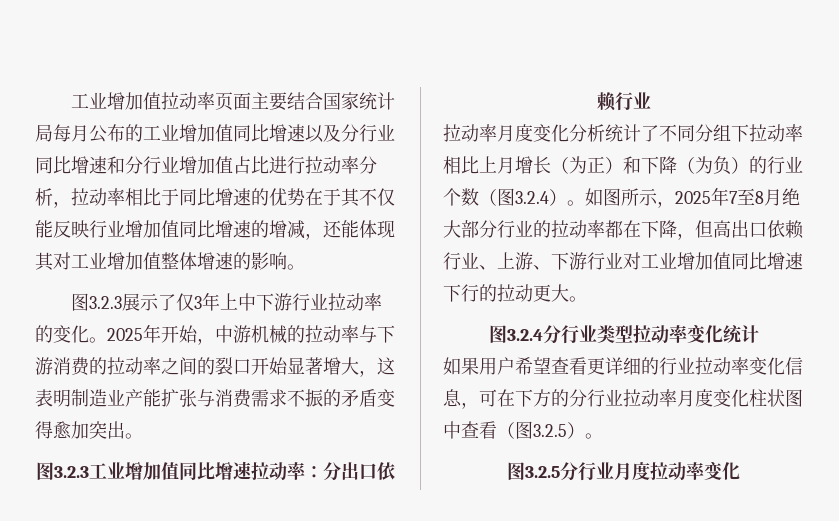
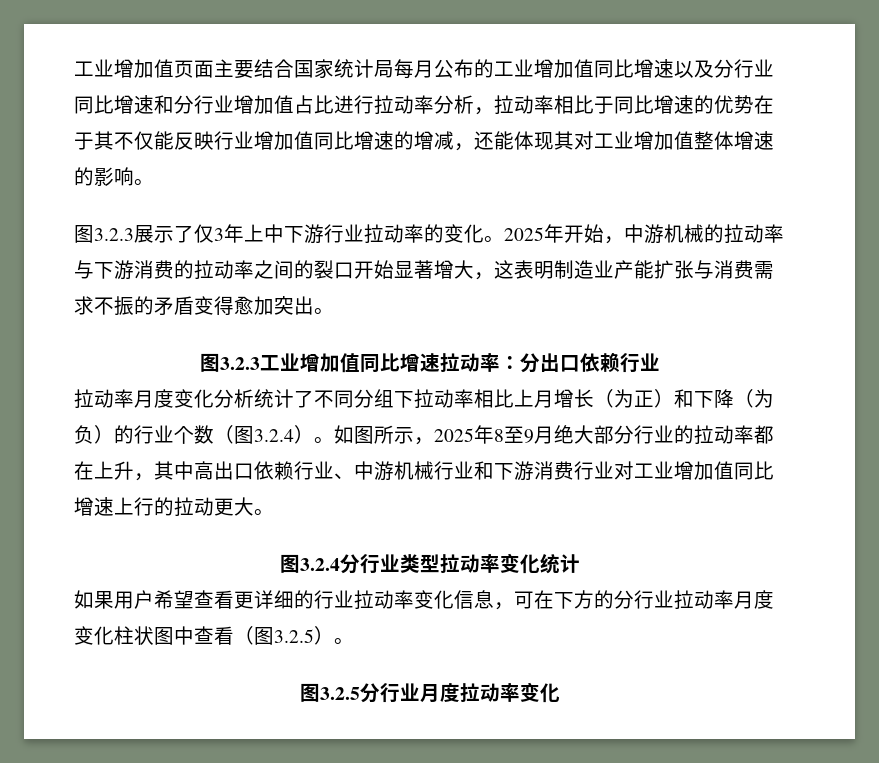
[70,92,215,110] 工业增加值拉动率 -> [74,59,174,78] 工业增加值
[729,188,764,205] 7至8 -> [494,426,534,443] 8至9
[641,220,713,240] 下降，但 -> [94,461,194,481] 上升，其中
[497,252,587,270] 上游、下游 -> [354,461,574,481] 中游机械行业和下游消费
[443,284,461,302] 下 -> [114,497,134,515] 上

